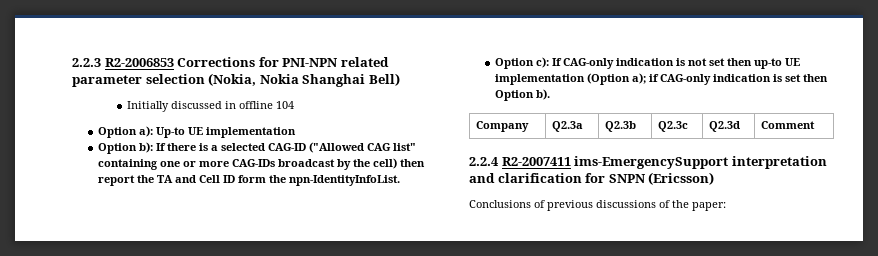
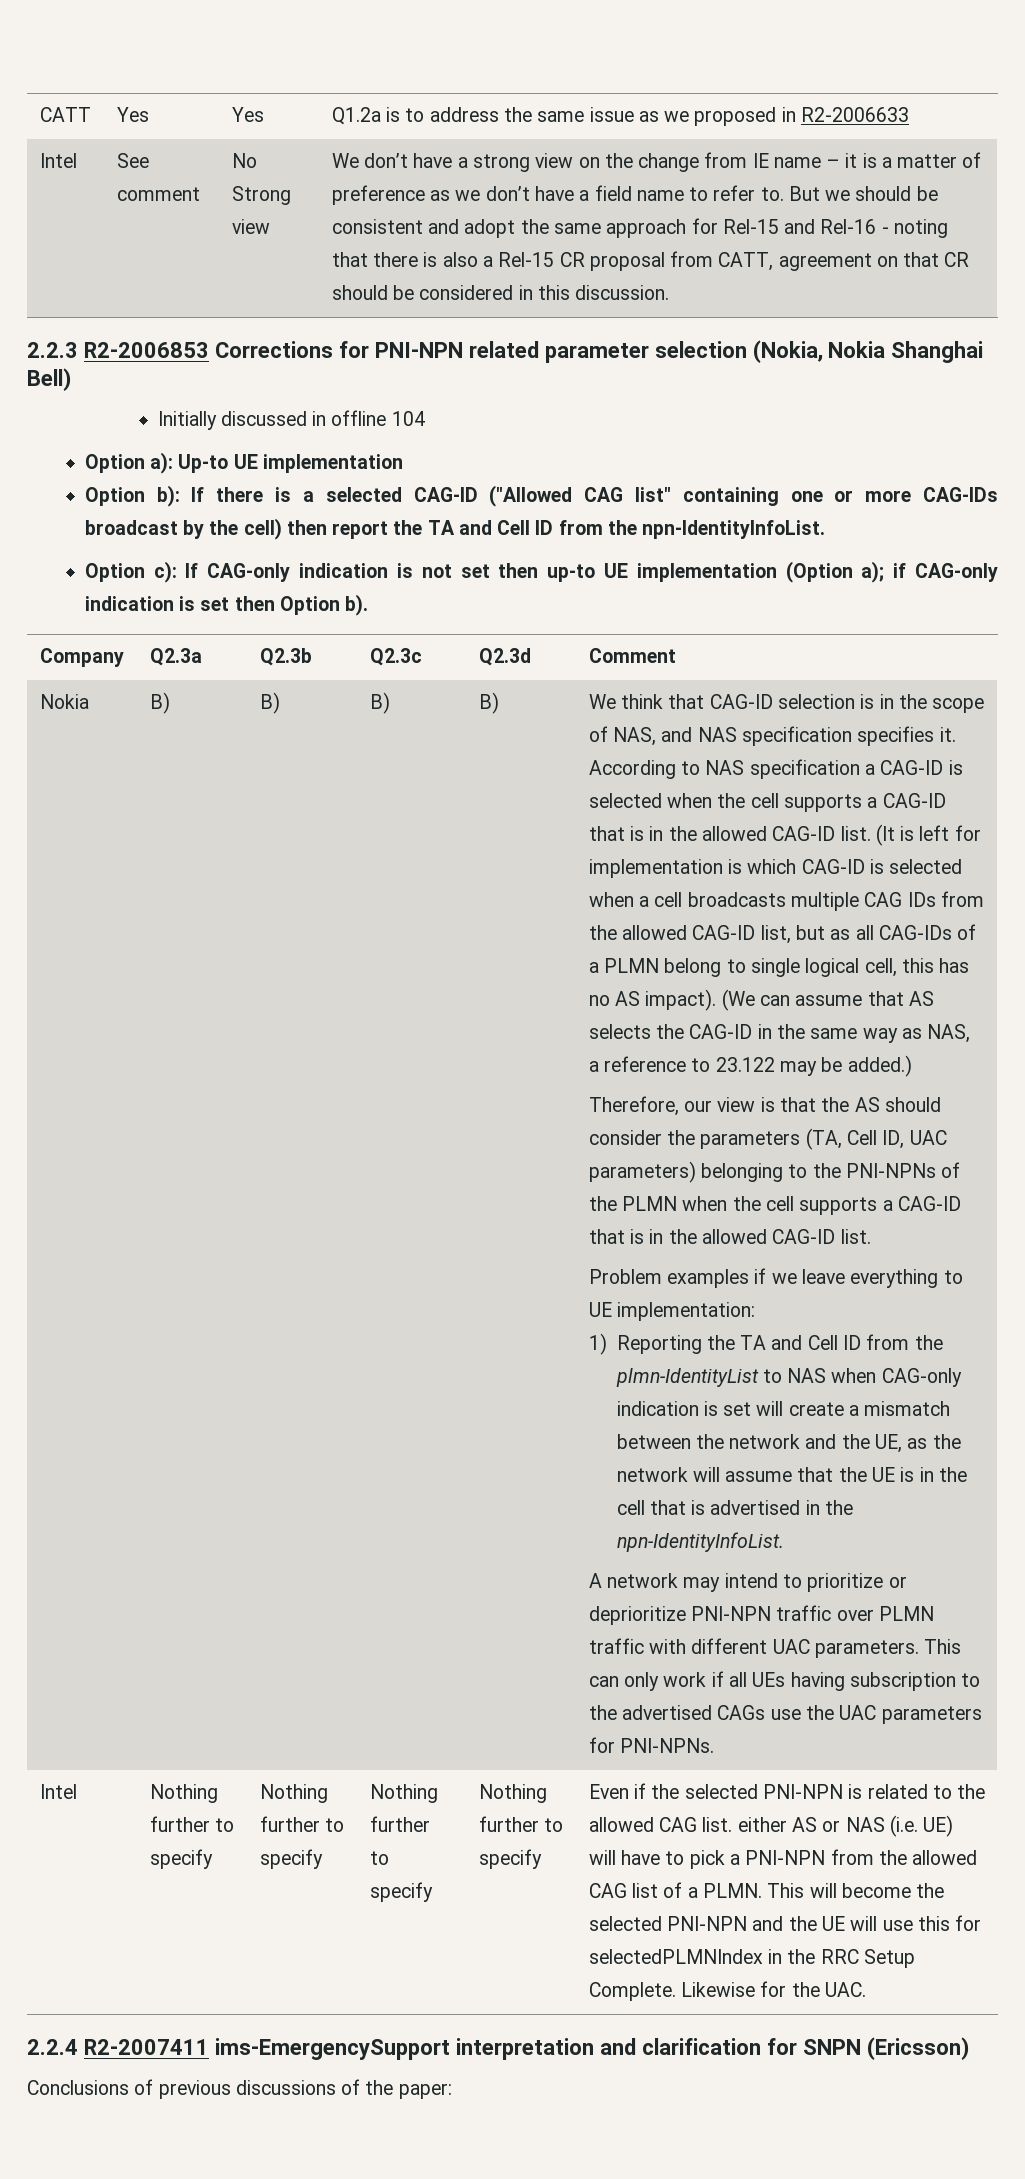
(72, 62) none -> [39,107,91,122] [116,107,149,122] [231,107,264,122] [331,107,909,126] [39,153,77,168] [116,153,149,168] [116,187,200,201] [231,153,257,168] [231,186,291,205] [231,219,270,234] [331,152,982,172] [331,185,938,205] [331,218,948,238] [331,251,970,271] [331,285,670,300] CATT | Yes | Yes | Q1.2a is to address the same issue as we proposed in R2-2006633 // Intel | See comment | No Strong view | We don’t have a strong view on the change from IE name – it is a matter of preference as we don’t have a field name to refer to. But we should be consistent and adopt the same approach for Rel-15 and Rel-16 - noting that there is also a Rel-15 CR proposal from CATT, agreement on that CR should be considered in this discussion. //
[238,175,267,183] form -> [558,520,603,535] from
(815, 125) none -> [39,694,89,709] [149,692,170,714] [259,692,280,714] [369,692,390,714] [478,692,499,714] [588,694,985,713] [588,726,956,746] [588,759,963,779] [588,793,946,812] [588,824,981,846] [588,859,963,878] [588,891,984,911] [588,924,977,944] [588,958,970,977] [588,989,934,1011] [588,1024,971,1043] [588,1055,912,1077] [588,1096,941,1116] [588,1128,947,1150] [588,1161,961,1183] [588,1196,961,1215] [588,1229,871,1244] [588,1268,963,1288] [588,1302,756,1321] [588,1333,943,1355] [615,1368,962,1387] [616,1401,951,1416] [616,1434,961,1453] [616,1467,967,1482] [616,1500,853,1515] [616,1532,784,1552] [588,1573,907,1592] [588,1605,934,1625] [588,1638,962,1658] [588,1671,981,1691] [588,1705,982,1724] [588,1737,715,1753] [39,1784,77,1799] [149,1784,218,1803] [149,1816,235,1832] [149,1849,213,1869] [259,1784,328,1803] [259,1816,345,1832] [259,1849,323,1869] [369,1784,438,1803] [369,1816,430,1832] [369,1851,389,1865] [369,1882,433,1902] [478,1784,547,1803] [478,1816,564,1832] [478,1849,542,1869] [588,1783,986,1799] [588,1815,954,1837] [588,1849,978,1869] [588,1882,945,1898] [588,1915,982,1931] [588,1949,915,1968] [588,1981,866,2001] // Nokia | B) | B) | B) | B) | We think that CAG-ID selection is in the scope of NAS, and NAS specification specifies it. According to NAS specification a CAG-ID is selected when the cell supports a CAG-ID that is in the allowed CAG-ID list. (It is left for implementation is which CAG-ID is selected when a cell broadcasts multiple CAG IDs from the allowed CAG-ID list, but as all CAG-IDs of a PLMN belong to single logical cell, this has no AS impact). (We can assume that AS selects the CAG-ID in the same way as NAS, a reference to 23.122 may be added.) // Therefore, our view is that the AS should consider the parameters (TA, Cell ID, UAC parameters) belonging to the PNI-NPNs of the PLMN when the cell supports a CAG-ID that is in the allowed CAG-ID list. // Problem examples if we leave everything to UE implementation: // 1) Reporting the TA and Cell ID from the plmn-IdentityList to NAS when CAG-only indication is set will create a mismatch between the network and the UE, as the network will assume that the UE is in the cell that is advertised in the npn-IdentityInfoList. // A network may intend to prioritize or deprioritize PNI-NPN traffic over PLMN traffic with different UAC parameters. This can only work if all UEs having subscription to the advertised CAGs use the UAC parameters for PNI-NPNs. // Intel | Nothing further to specify | Nothing further to specify | Nothing further to specify | Nothing further to specify | Even if the selected PNI-NPN is related to the allowed CAG list. either AS or NAS (i.e. UE) will have to pick a PNI-NPN from the allowed CAG list of a PLMN. This will become the selected PNI-NPN and the UE will use this for selectedPLMNIndex in the RRC Setup Complete. Likewise for the UAC.

